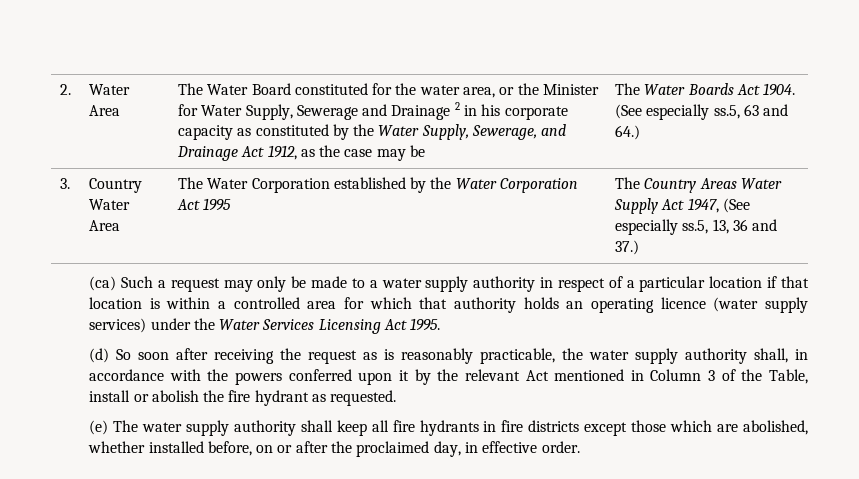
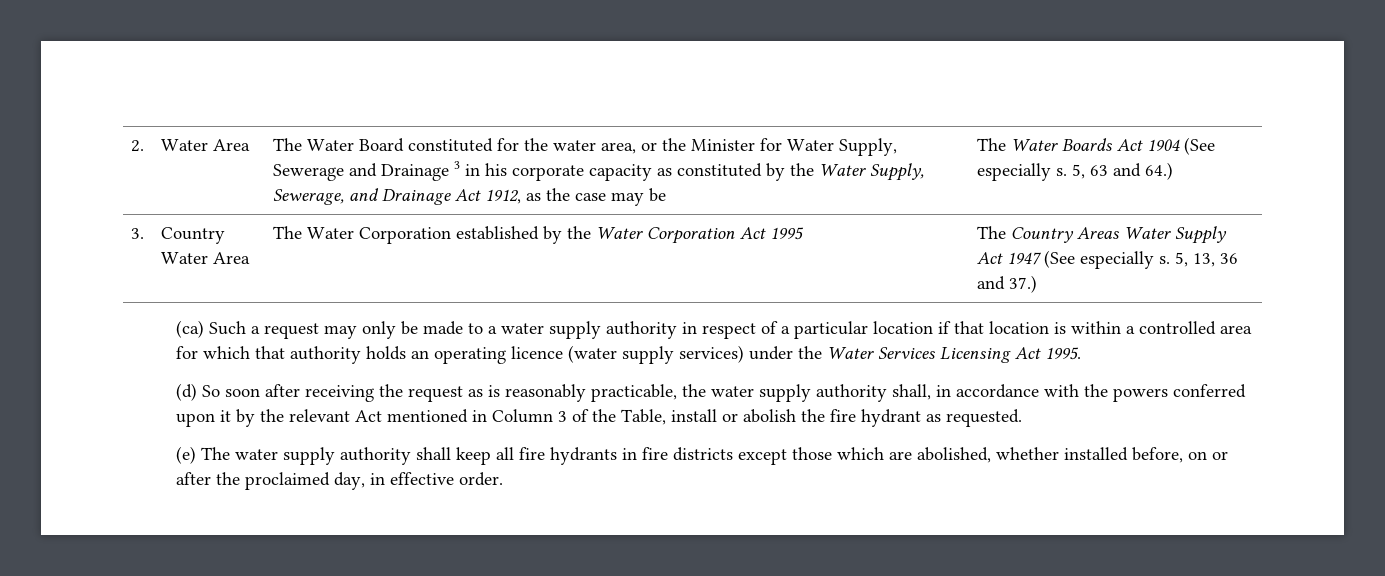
[454,102,460,110] 2 -> [454,161,461,169] 3
[763,83,796,96] [614,104,740,120] 1904. (See especially ss.5, -> [1147,137,1216,155] [977,163,1086,181] 1904 (See especially s. 5,
[687,198,750,213] [614,219,709,235] 1947, (See especially ss.5, -> [1007,250,1189,269] 1947 (See especially s. 5,

